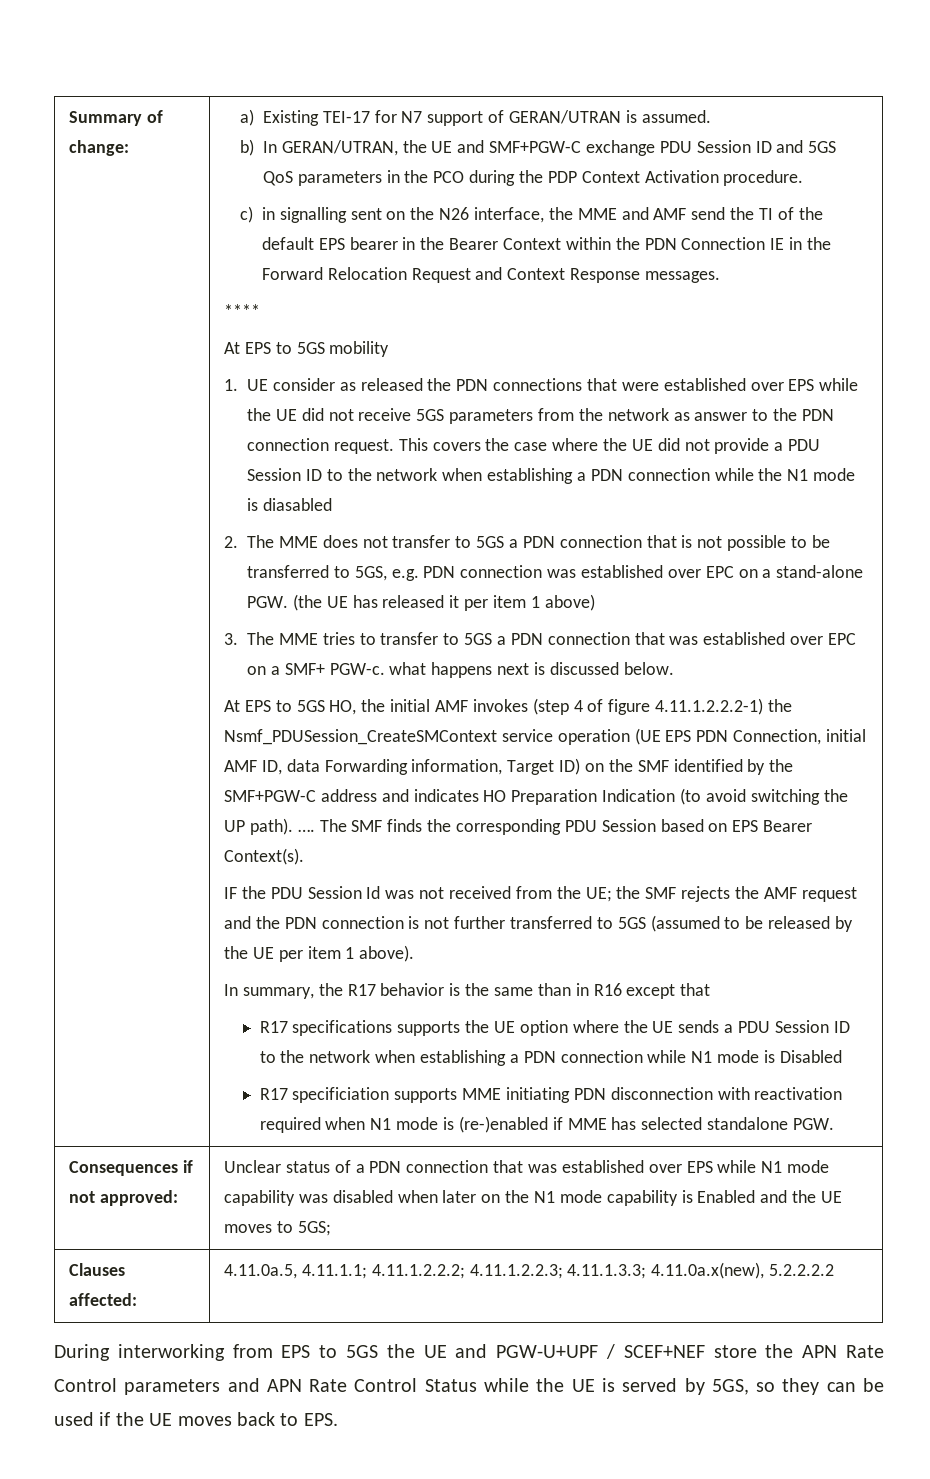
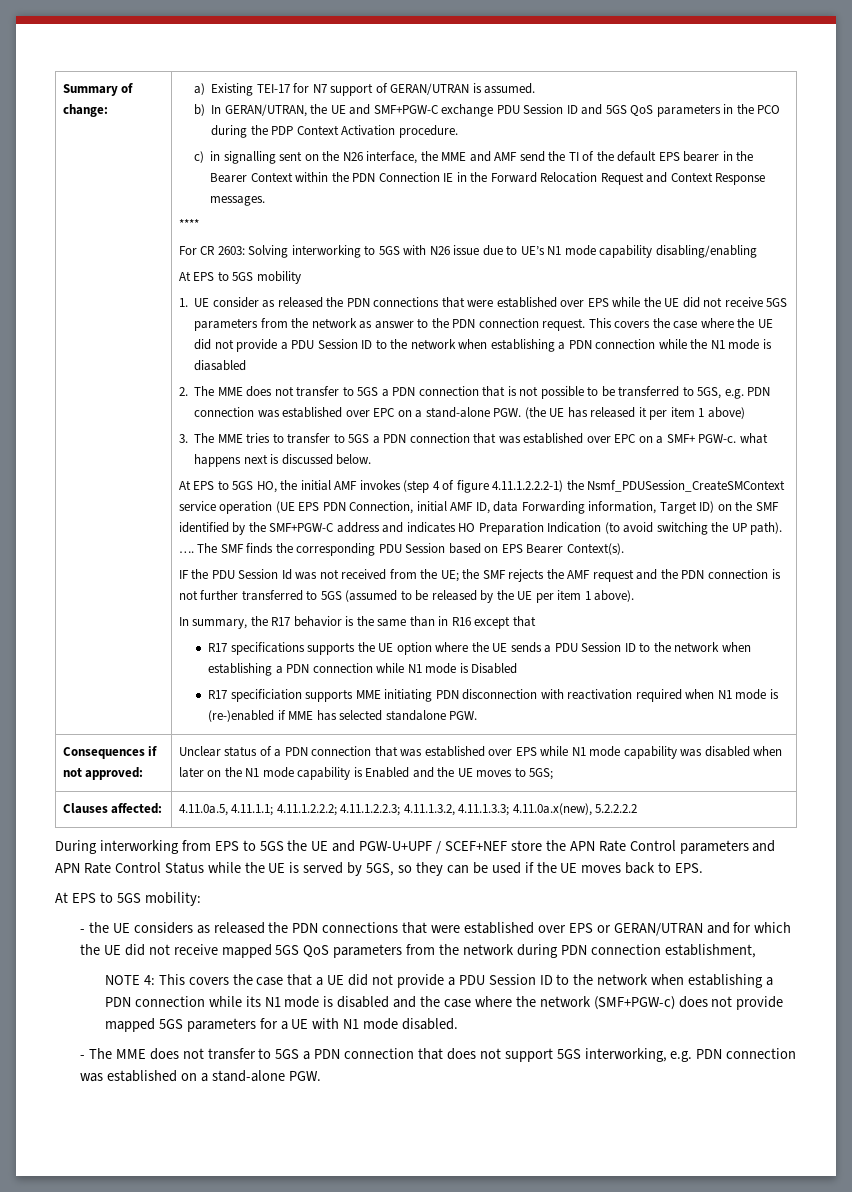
(260, 310) none -> [178,245,757,258] // For CR 2603: Solving interworking to 5GS with N26 issue due to UE’s N1 mode capability disabling/enabling
(563, 1271) none -> [403,804,455,816] 4.11.1.3.2,
(338, 1419) none -> [55,892,201,906] [79,922,792,936] [79,944,756,958] [104,974,774,988] [104,996,784,1010] [104,1018,459,1032] [79,1048,797,1062] [79,1070,321,1082] // At EPS to 5GS mobility: // - the UE considers as released the PDN connections that were established over EPS or GERAN/UTRAN and for which the UE did not receive mapped 5GS QoS parameters from the network during PDN connection establishment, // NOTE 4: This covers the case that a UE did not provide a PDU Session ID to the network when establishing a PDN connection while its N1 mode is disabled and the case where the network (SMF+PGW-c) does not provide mapped 5GS parameters for a UE with N1 mode disabled. // - The MME does not transfer to 5GS a PDN connection that does not support 5GS interworking, e.g. PDN connection was established on a stand-alone PGW.

